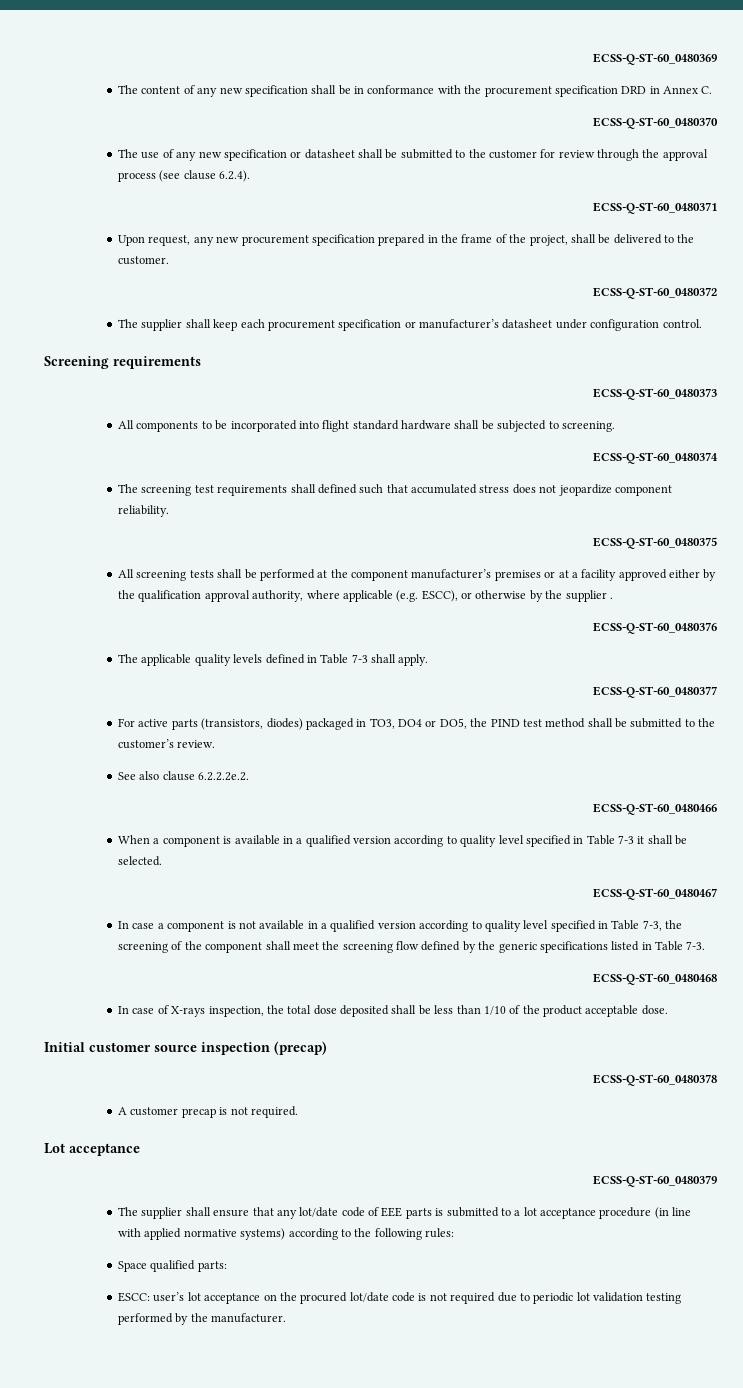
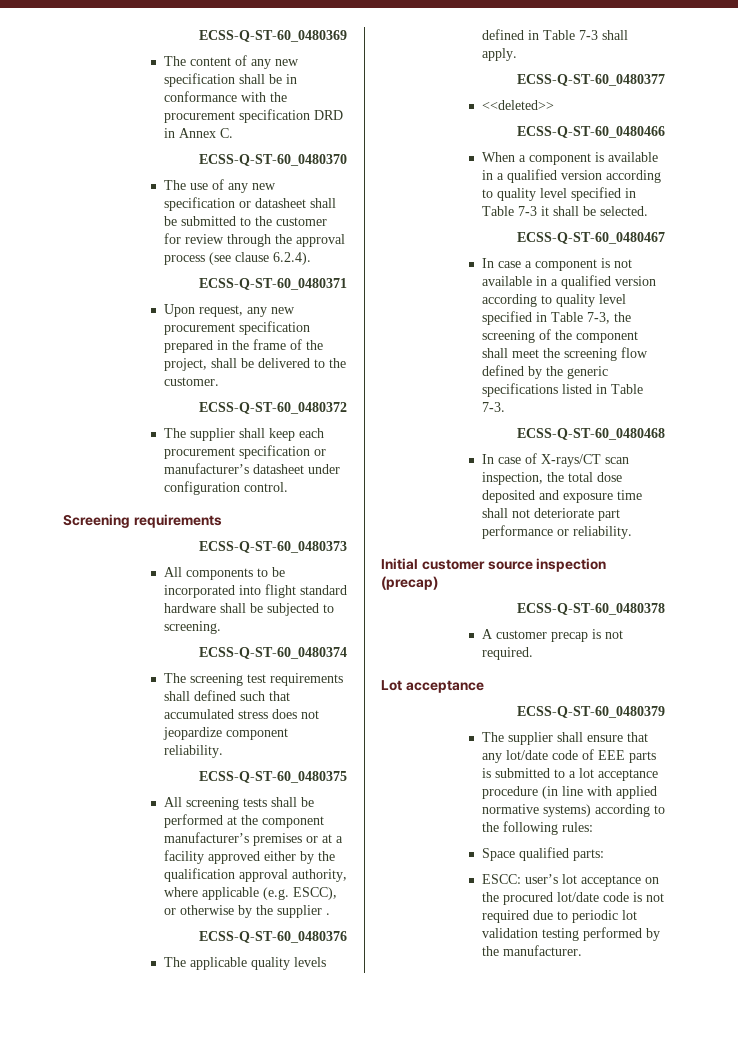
[118,718,716,730] [118,739,216,749] [118,771,250,781] For active parts (transistors, diodes) packaged in TO3, DO4 or DO5, the PIND test method shall be submitted to the customer’s review. // See also clause 6.2.2.2e.2. -> [481,100,554,110] <<deleted>>
[171,1006,206,1017] X-rays -> [540,454,629,467] X-rays/CT scan
[391,1005,668,1017] shall be less than 1/10 of the product acceptable dose. -> [538,490,642,503] [481,508,620,521] [481,525,632,539] and exposure time shall not deteriorate part performance or reliability.

